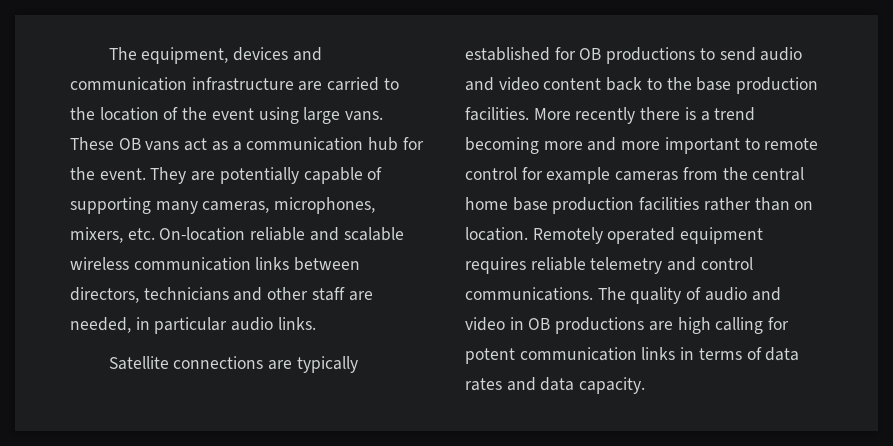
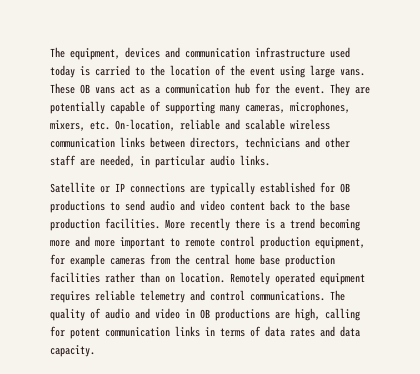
[298,81,323,91] are -> [330,47,350,58] [50,65,90,78] used today is
[159,227,246,241] On-location -> [115,119,175,131] On-location,
(169, 363) none -> [100,183,125,193] or IP
(517, 173) none -> [260,236,365,249] production equipment,
[677,317,711,334] high -> [295,308,320,321] high,

